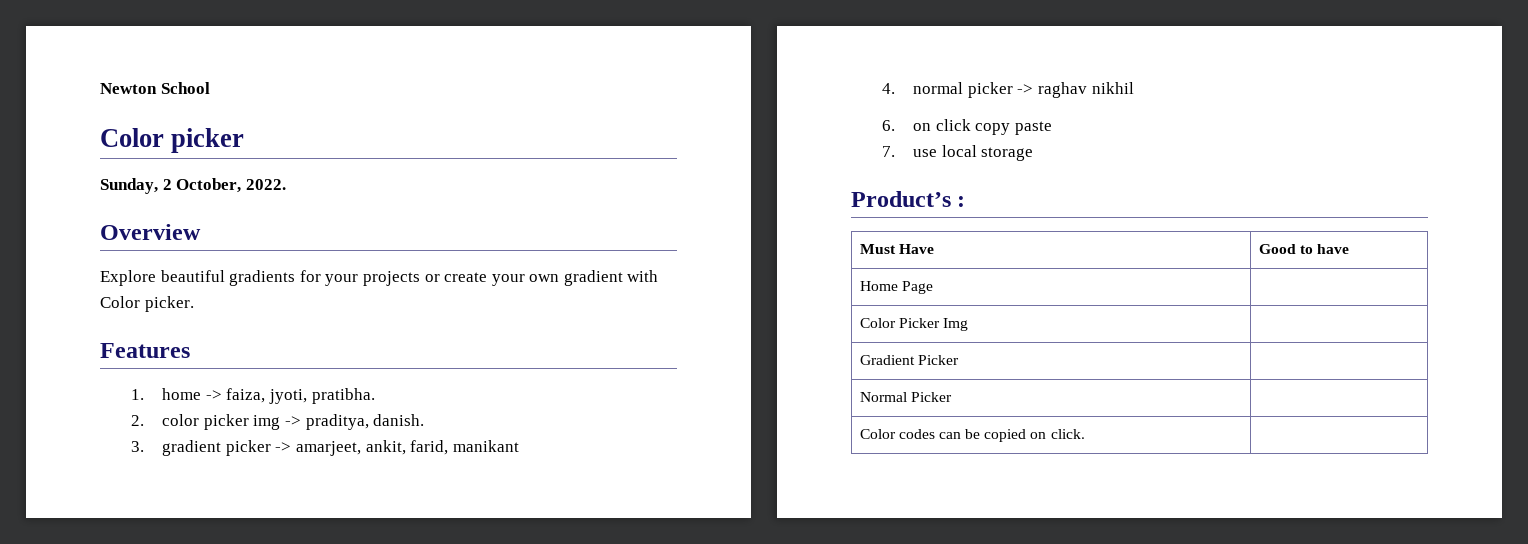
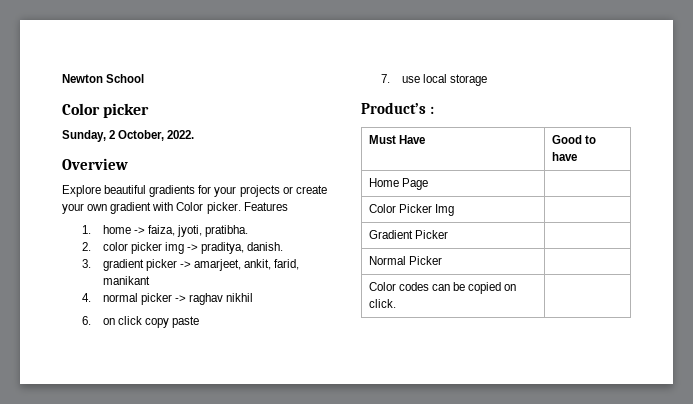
(194, 304) // -> (241, 208) none

